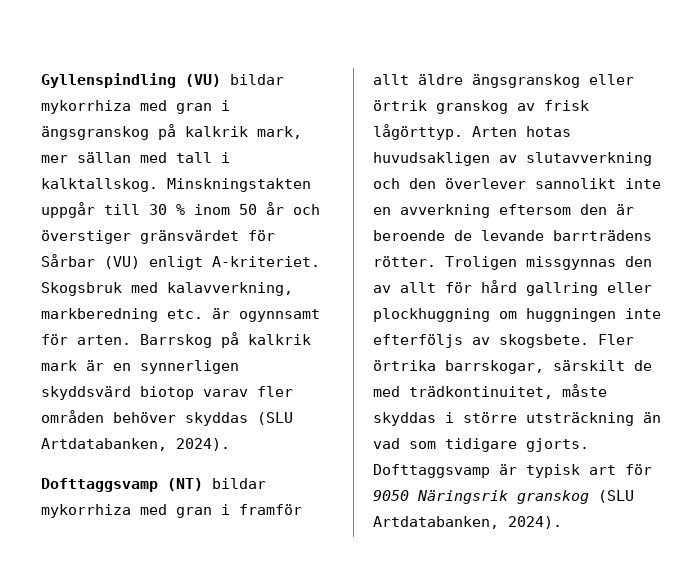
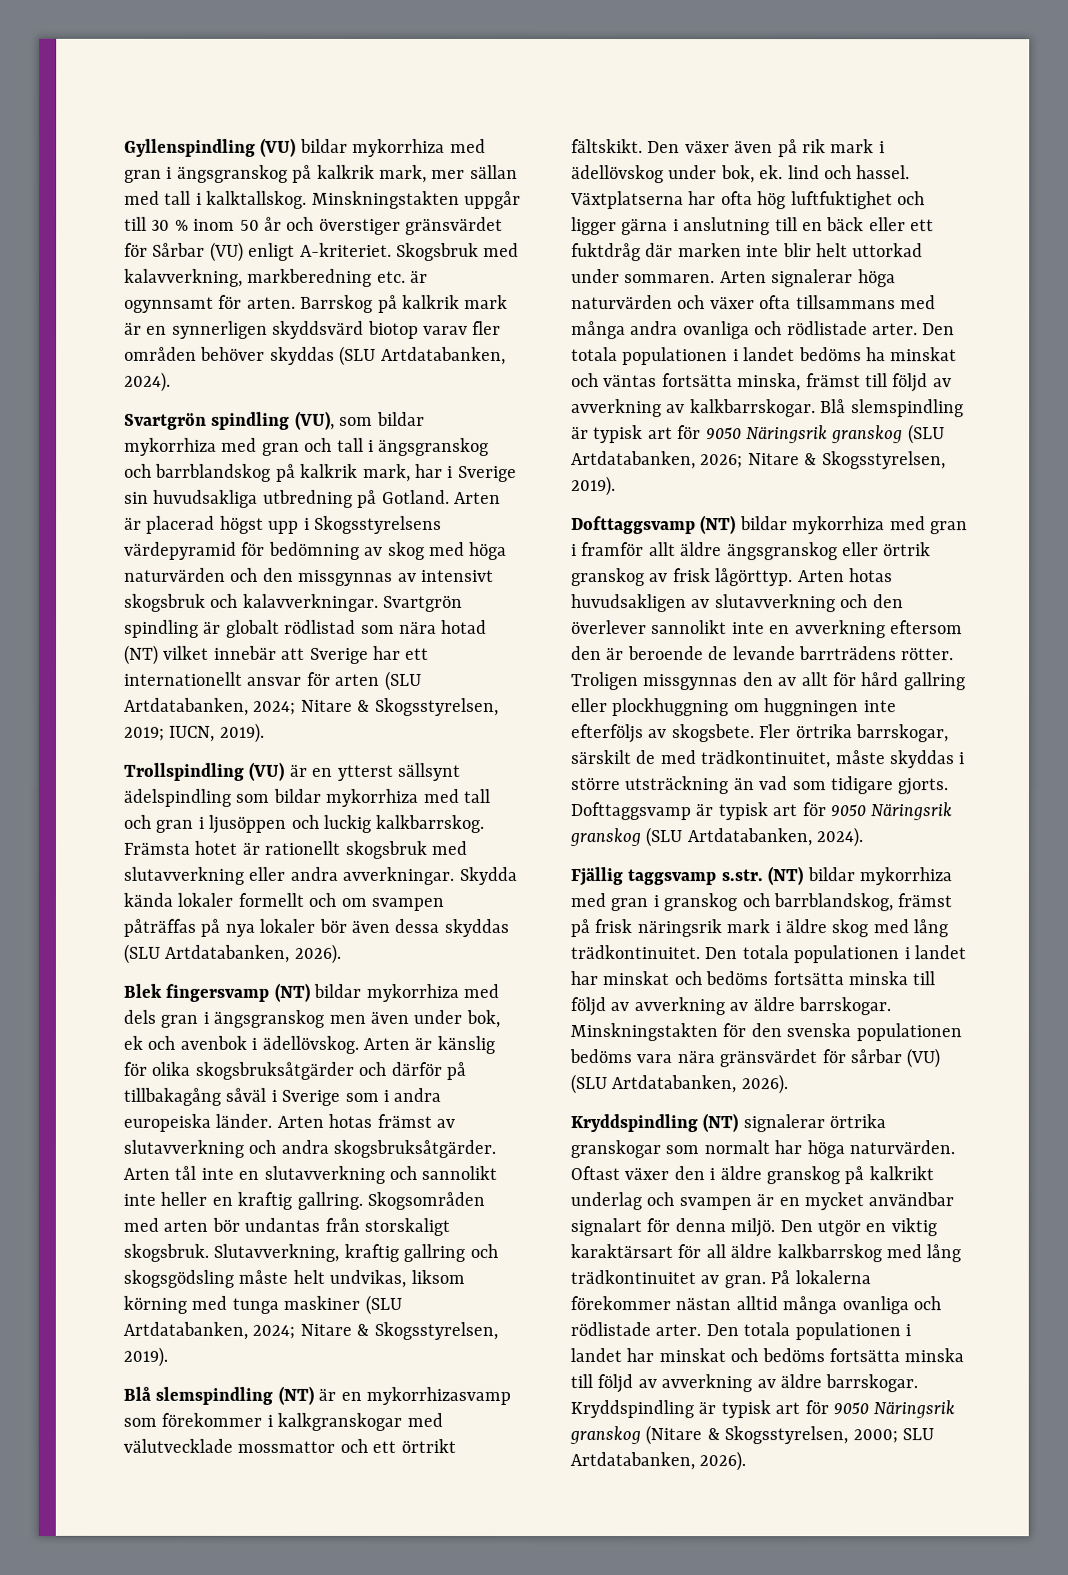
(230, 444) none -> [124,410,425,430] [124,437,490,456] [124,463,517,482] [124,489,501,508] [124,515,442,534] [124,541,508,560] [124,567,494,586] [124,593,464,612] [124,619,488,638] [124,644,430,665] [124,670,422,691] [124,697,499,716] [124,722,265,743] [124,761,461,781] [123,788,490,807] [123,814,485,834] [123,840,467,859] [123,866,517,885] [123,892,444,911] [123,918,509,937] [123,943,341,964] [123,982,499,1002] [123,1009,500,1028] [123,1035,495,1054] [123,1061,466,1080] [123,1087,442,1106] [123,1113,455,1132] [123,1139,497,1158] [123,1165,498,1184] [123,1191,485,1210] [123,1217,450,1236] [123,1243,498,1262] [123,1269,465,1288] [123,1294,402,1315] [123,1321,498,1340] [123,1346,168,1367] [123,1385,511,1405] [123,1412,443,1431] [123,1438,456,1453] [571,139,885,158] [571,165,911,184] [570,191,925,210] [571,217,935,236] [571,243,924,262] [571,269,896,288] [571,295,936,310] [571,321,956,340] [571,347,958,366] [571,373,952,393] [571,399,964,418] [571,424,945,445] [571,451,946,470] [571,476,616,497] // Svartgrön spindling (VU), som bildar mykorrhiza med gran och tall i ängsgranskog och barrblandskog på kalkrik mark, har i Sverige sin huvudsakliga utbredning på Gotland. Arten är placerad högst upp i Skogsstyrelsens värdepyramid för bedömning av skog med höga naturvärden och den missgynnas av intensivt skogsbruk och kalavverkningar. Svartgrön spindling är globalt rödlistad som nära hotad (NT) vilket innebär att Sverige har ett internationellt ansvar för arten (SLU Artdatabanken, 2024; Nitare & Skogsstyrelsen, 2019; IUCN, 2019). // Trollspindling (VU) är en ytterst sällsynt ädelspindling som bildar mykorrhiza med tall och gran i ljusöppen och luckig kalkbarrskog. Främsta hotet är rationellt skogsbruk med slutavverkning eller andra avverkningar. Skydda kända lokaler formellt och om svampen påträffas på nya lokaler bör även dessa skyddas (SLU Artdatabanken, 2026). // Blek fingersvamp (NT) bildar mykorrhiza med dels gran i ängsgranskog men även under bok, ek och avenbok i ädellövskog. Arten är känslig för olika skogsbruksåtgärder och därför på tillbakagång såväl i Sverige som i andra europeiska länder. Arten hotas främst av slutavverkning och andra skogsbruksåtgärder. Arten tål inte en slutavverkning och sannolikt inte heller en kraftig gallring. Skogsområden med arten bör undantas från storskaligt skogsbruk. Slutavverkning, kraftig gallring och skogsgödsling måste helt undvikas, liksom körning med tunga maskiner (SLU Artdatabanken, 2024; Nitare & Skogsstyrelsen, 2019). // Blå slemspindling (NT) är en mykorrhizasvamp som förekommer i kalkgranskogar med välutvecklade mossmattor och ett örtrikt fältskikt. Den växer även på rik mark i ädellövskog under bok, ek. lind och hassel. Växtplatserna har ofta hög luftfuktighet och ligger gärna i anslutning till en bäck eller ett fuktdråg där marken inte blir helt uttorkad under sommaren. Arten signalerar höga naturvärden och växer ofta tillsammans med många andra ovanliga och rödlistade arter. Den totala populationen i landet bedöms ha minskat och väntas fortsätta minska, främst till följd av avverkning av kalkbarrskogar. Blå slemspindling är typisk art för 9050 Näringsrik granskog (SLU Artdatabanken, 2026; Nitare & Skogsstyrelsen, 2019).
(562, 522) none -> [570,866,952,887] [570,893,953,912] [570,919,949,938] [570,945,966,964] [570,971,936,986] [570,997,891,1017] [570,1023,962,1042] [569,1048,941,1069] [570,1074,788,1095] [570,1113,887,1133] [570,1140,955,1159] [570,1166,934,1185] [570,1192,955,1211] [570,1218,937,1238] [570,1244,962,1263] [570,1270,871,1289] [570,1296,941,1315] [570,1322,911,1341] [570,1348,965,1363] [570,1374,919,1394] [570,1400,956,1419] [569,1425,934,1446] [570,1451,747,1472] // Fjällig taggsvamp s.str. (NT) bildar mykorrhiza med gran i granskog och barrblandskog, främst på frisk näringsrik mark i äldre skog med lång trädkontinuitet. Den totala populationen i landet har minskat och bedöms fortsätta minska till följd av avverkning av äldre barrskogar. Minskningstakten för den svenska populationen bedöms vara nära gränsvärdet för sårbar (VU) (SLU Artdatabanken, 2026). // Kryddspindling (NT) signalerar örtrika granskogar som normalt har höga naturvärden. Oftast växer den i äldre granskog på kalkrikt underlag och svampen är en mycket användbar signalart för denna miljö. Den utgör en viktig karaktärsart för all äldre kalkbarrskog med lång trädkontinuitet av gran. På lokalerna förekommer nästan alltid många ovanliga och rödlistade arter. Den totala populationen i landet har minskat och bedöms fortsätta minska till följd av avverkning av äldre barrskogar. Kryddspindling är typisk art för 9050 Näringsrik granskog (Nitare & Skogsstyrelsen, 2000; SLU Artdatabanken, 2026).

